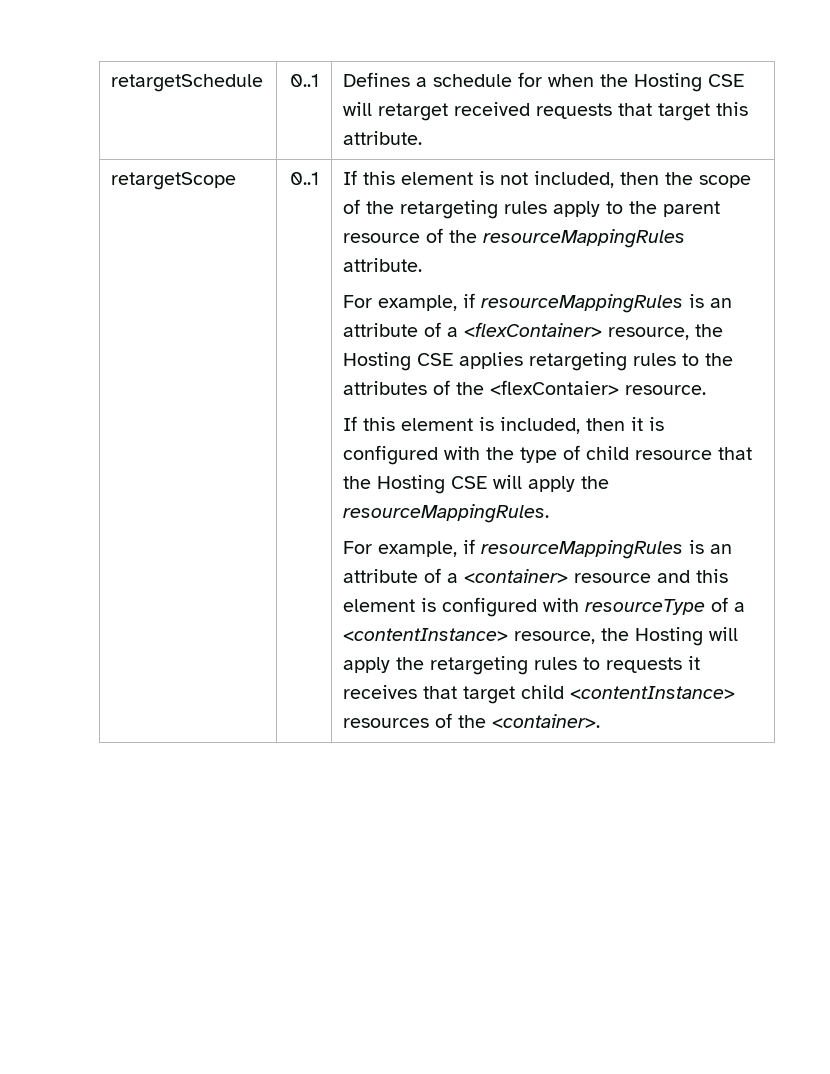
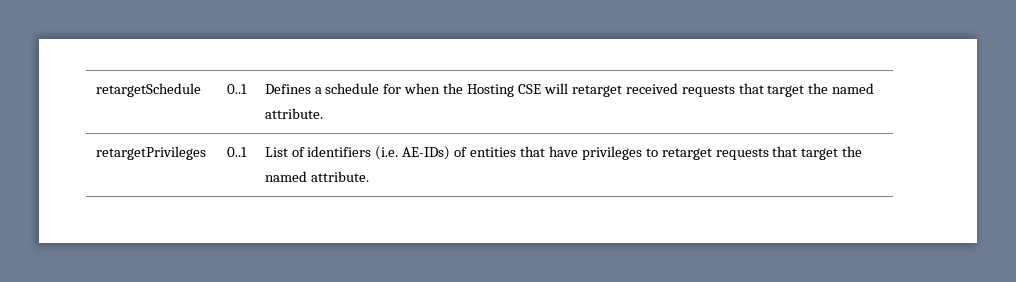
[716,102,749,116] [343,131,423,145] [111,172,237,190] [289,172,319,185] [343,170,752,188] [343,199,721,219] [343,228,686,248] [343,258,423,272] [343,293,733,313] [343,322,724,340] [343,352,734,371] [343,380,707,395] [343,416,665,434] [343,445,753,465] [343,475,610,494] [343,504,550,523] [343,539,733,559] [343,568,729,583] [343,597,746,617] [343,627,739,646] [343,656,701,675] [343,685,736,704] [343,713,601,728] this attribute. // retargetScope | 0..1 | If this element is not included, then the scope of the retargeting rules apply to the parent resource of the resourceMappingRules attribute. // For example, if resourceMappingRules is an attribute of a <flexContainer> resource, the Hosting CSE applies retargeting rules to the attributes of the <flexContaier> resource. // If this element is included, then it is configured with the type of child resource that the Hosting CSE will apply the resourceMappingRules. // For example, if resourceMappingRules is an attribute of a <container> resource and this element is configured with resourceType of a <contentInstance> resource, the Hosting will apply the retargeting rules to requests it receives that target child <contentInstance> resources of the <container>. -> [808,83,875,94] [264,108,323,119] [95,146,206,160] [226,147,247,157] [264,146,863,160] [264,171,369,182] the named attribute. // retargetPrivileges | 0..1 | List of identifiers (i.e. AE-IDs) of entities that have privileges to retarget requests that target the named attribute.

